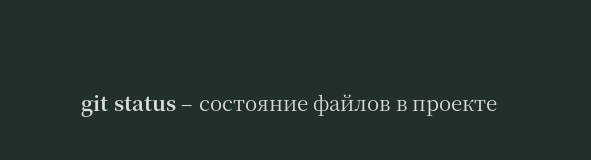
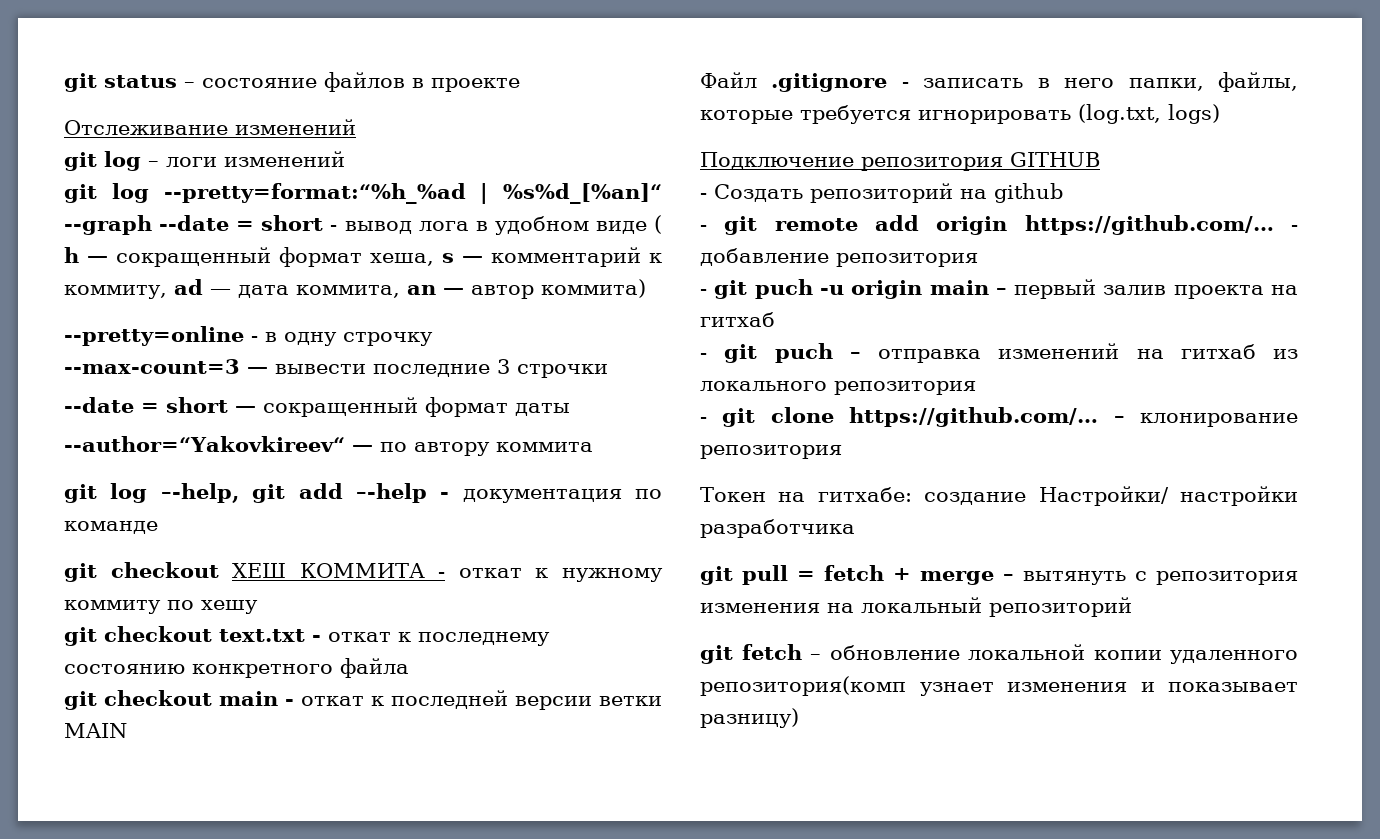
(498, 107) none -> [64,119,356,135] [64,151,345,171] [64,183,662,204] [64,215,663,235] [64,247,662,267] [64,279,646,299] [64,326,433,346] [64,359,608,378] [64,397,570,417] [64,436,593,456] [64,483,662,503] [64,521,158,534] [64,562,663,582] [64,600,258,614] [64,626,550,646] [64,658,409,678] [64,690,662,710] [64,723,127,738] [700,72,1298,92] [700,104,1220,124] [700,152,1100,171] [700,183,1063,203] [700,215,1298,235] [700,248,978,267] [700,279,1298,299] [700,312,775,327] [700,343,1298,363] [700,381,976,395] [700,407,1298,427] [700,445,842,459] [700,486,1298,506] [700,519,855,538] [700,565,1298,585] [700,597,1132,617] [700,644,1298,664] [700,676,1298,696] [700,708,799,728] // Отслеживание изменений // git log – логи изменений // git log --pretty=format:“%h_%ad | %s%d_[%an]“ --graph --date = short - вывод лога в удобном виде ( h — сокращенный формат хеша, s — комментарий к коммиту, ad — дата коммита, an — автор коммита) // --pretty=online - в одну строчку // --max-count=3 — вывести последние 3 строчки // --date = short — сокращенный формат даты // --author=“Yakovkireev“ — по автору коммита // git log –-help, git add –-help - документация по команде // git checkout ХЕШ КОММИТА - откат к нужному коммиту по хешу // git checkout text.txt - откат к последнему состоянию конкретного файла // git checkout main - откат к последней версии ветки MAIN // Файл .gitignore - записать в него папки, файлы, которые требуется игнорировать (log.txt, logs) // Подключение репозитория GITHUB // - Создать репозиторий на github // - git remote add origin https://github.com/… - добавление репозитория // - git puch -u origin main – первый залив проекта на гитхаб // - git puch – отправка изменений на гитхаб из локального репозитория // - git clone https://github.com/… – клонирование репозитория // Токен на гитхабе: создание Настройки/ настройки разработчика // git pull = fetch + merge – вытянуть с репозитория изменения на локальный репозиторий // git fetch – обновление локальной копии удаленного репозитория(комп узнает изменения и показывает разницу)

